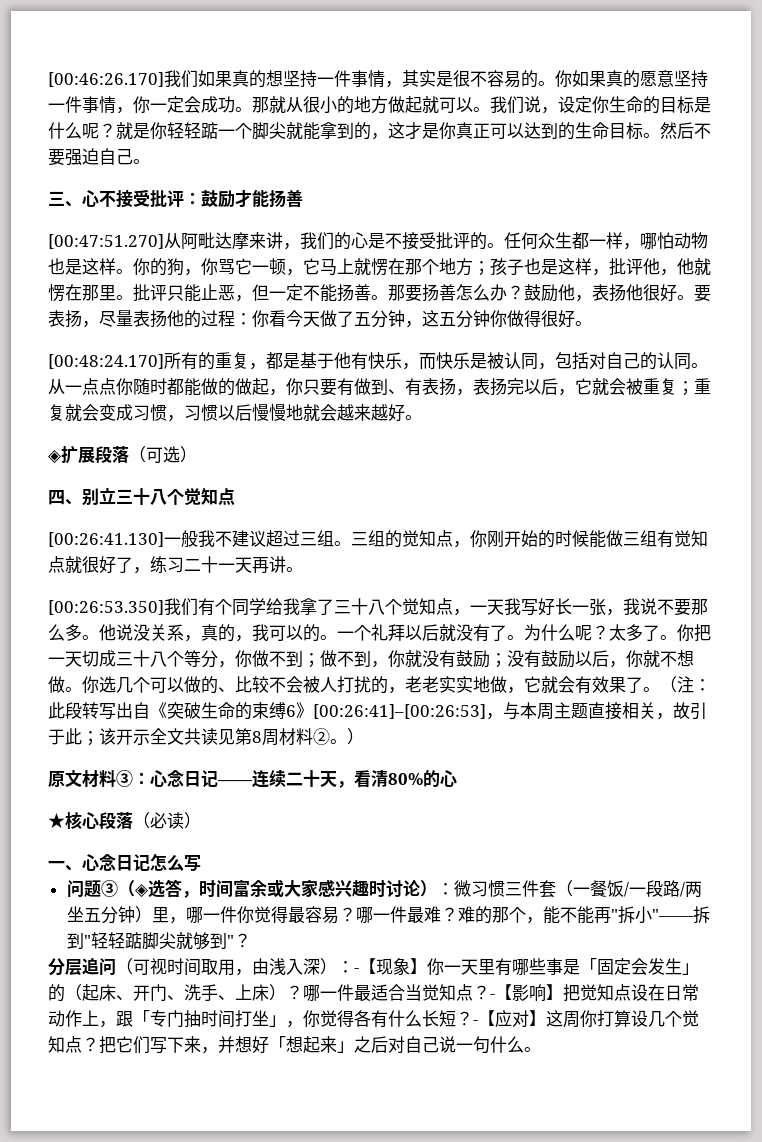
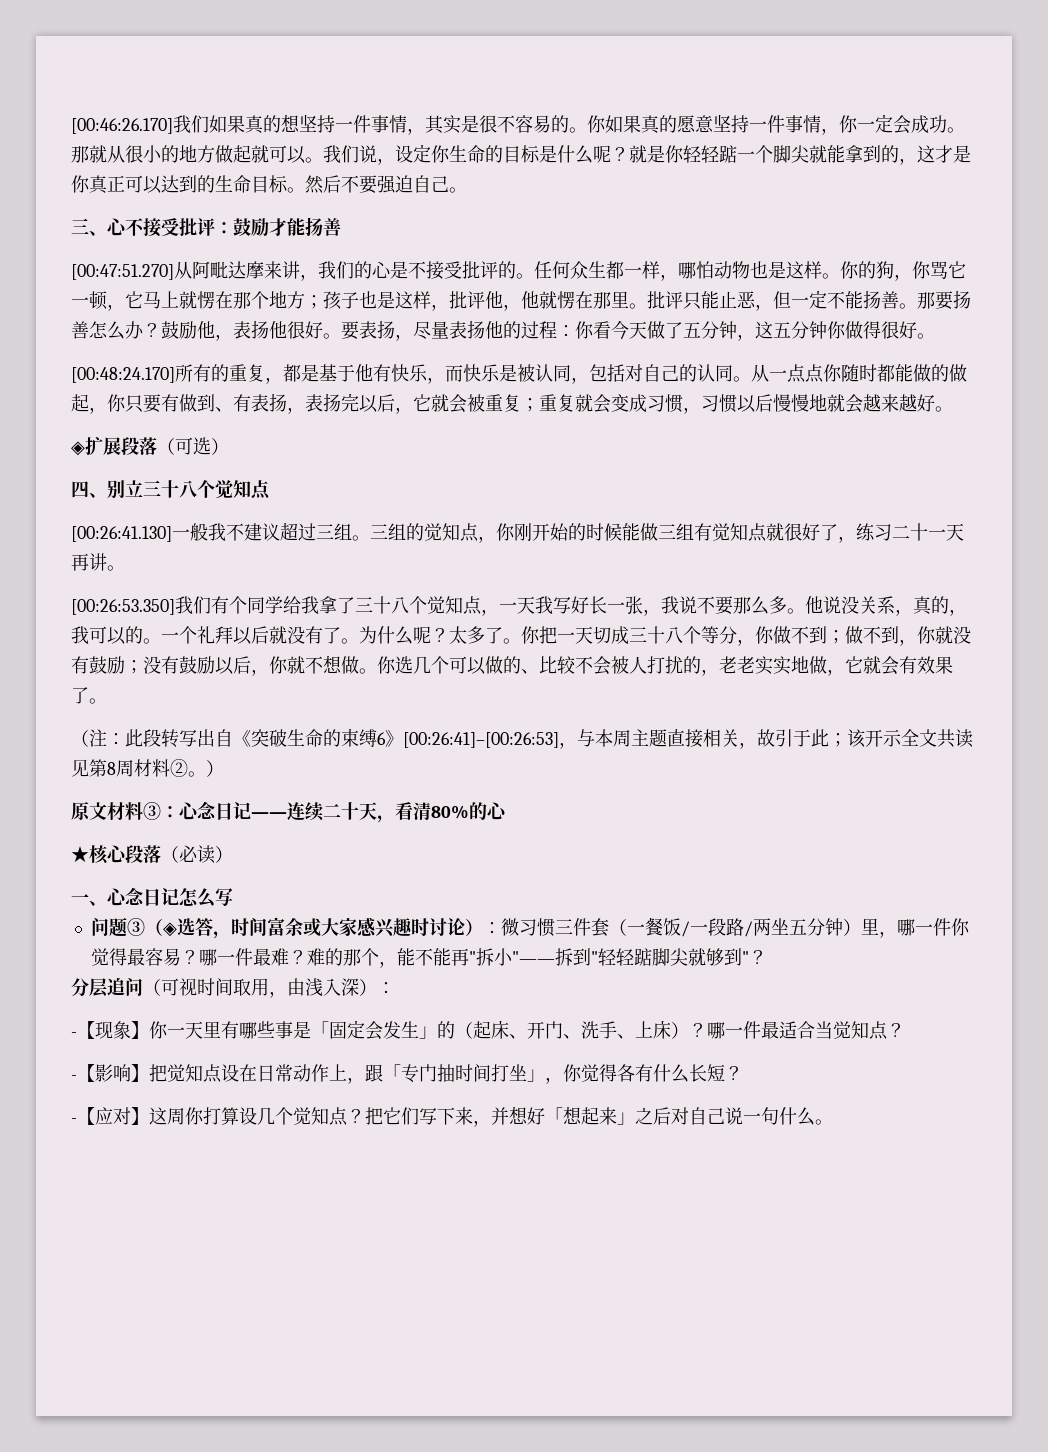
(660, 689) none -> (107, 701) //
(354, 967) none -> (395, 988) //
(490, 992) none -> (905, 1030) //
(473, 1018) none -> (743, 1073) //

